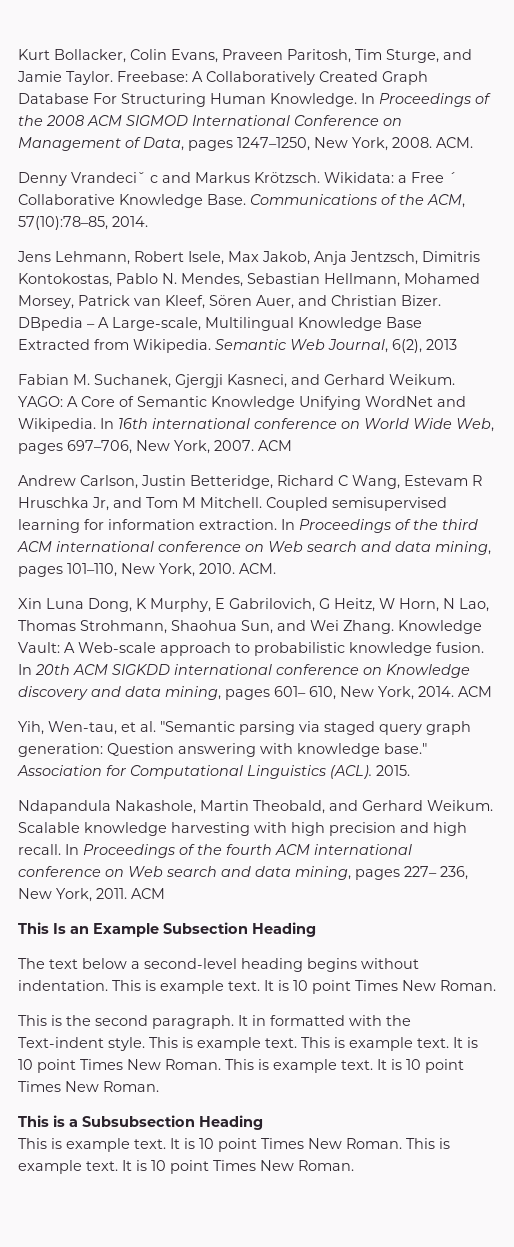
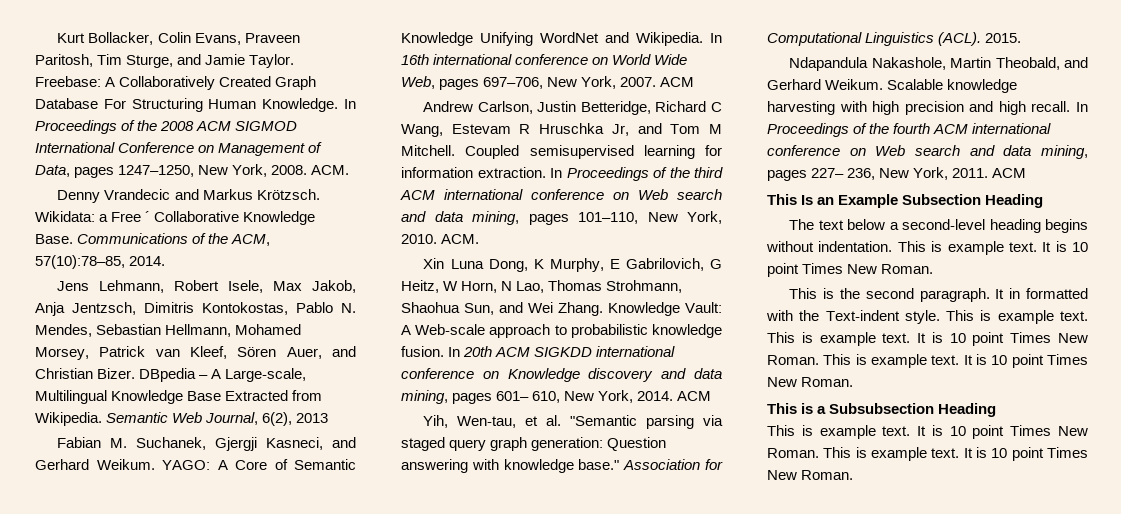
[71,172,158,183] Vrandeciˇ c -> [104,189,171,200] Vrandecic

